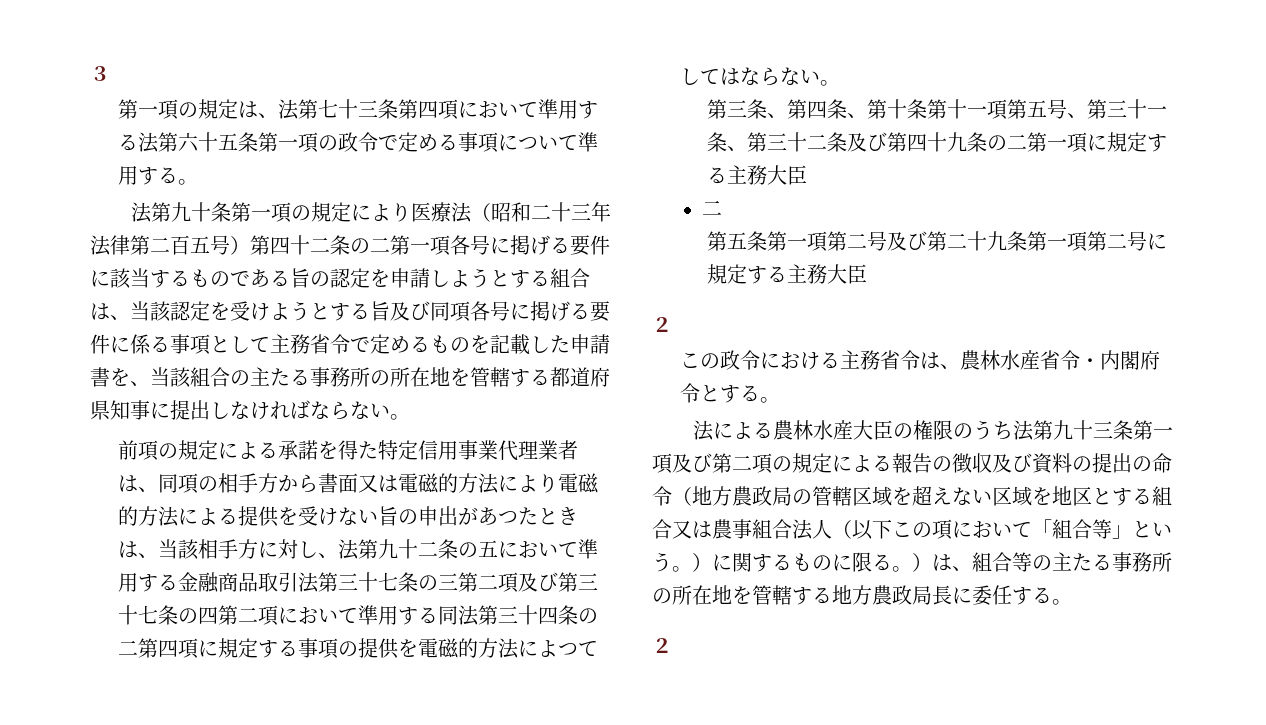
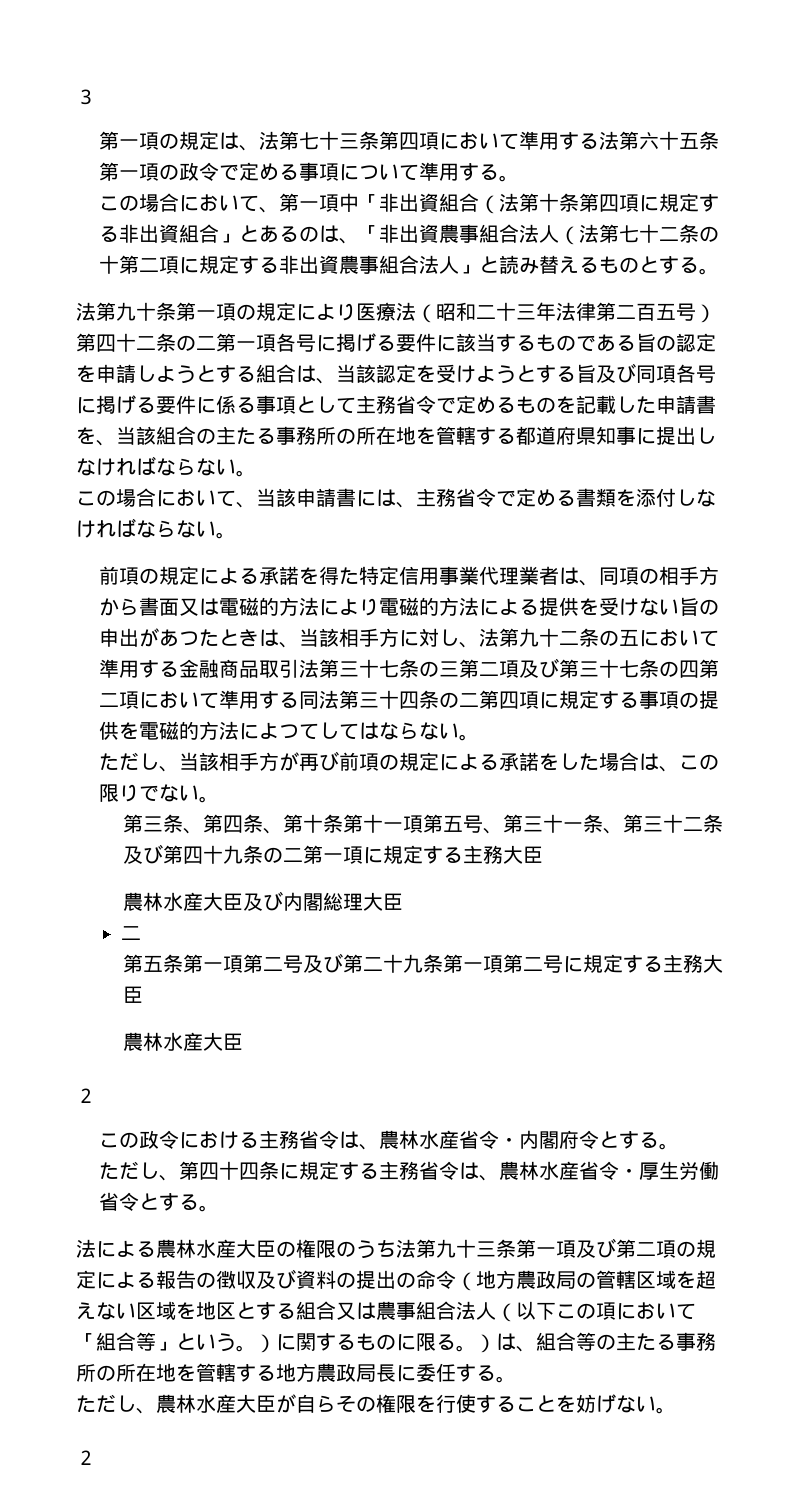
(198, 182) none -> [99,193,720,214] [99,224,720,245] [99,255,720,275] // この場合において、第一項中「非出資組合（法第十条第四項に規定する非出資組合」とあるのは、「非出資農事組合法人（法第七十二条の十第二項に規定する非出資農事組合法人」と読み替えるものとする。
(410, 417) none -> [76,488,716,508] [76,518,236,539] // この場合において、当該申請書には、主務省令で定める書類を添付しなければならない。
(840, 83) none -> [99,751,720,772] [99,784,220,803] // ただし、当該相手方が再び前項の規定による承諾をした場合は、この限りでない。
(808, 175) none -> [122,891,403,911] // 農林水産大臣及び内閣総理大臣
(868, 274) none -> [122,1032,243,1051] // 農林水産大臣
(780, 400) none -> [99,1161,720,1181] [99,1192,220,1212] // ただし、第四十四条に規定する主務省令は、農林水産省令・厚生労働省令とする。
(1072, 602) none -> [76,1394,676,1414] // ただし、農林水産大臣が自らその権限を行使することを妨げない。

